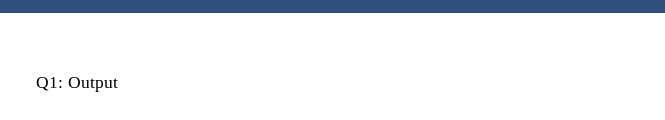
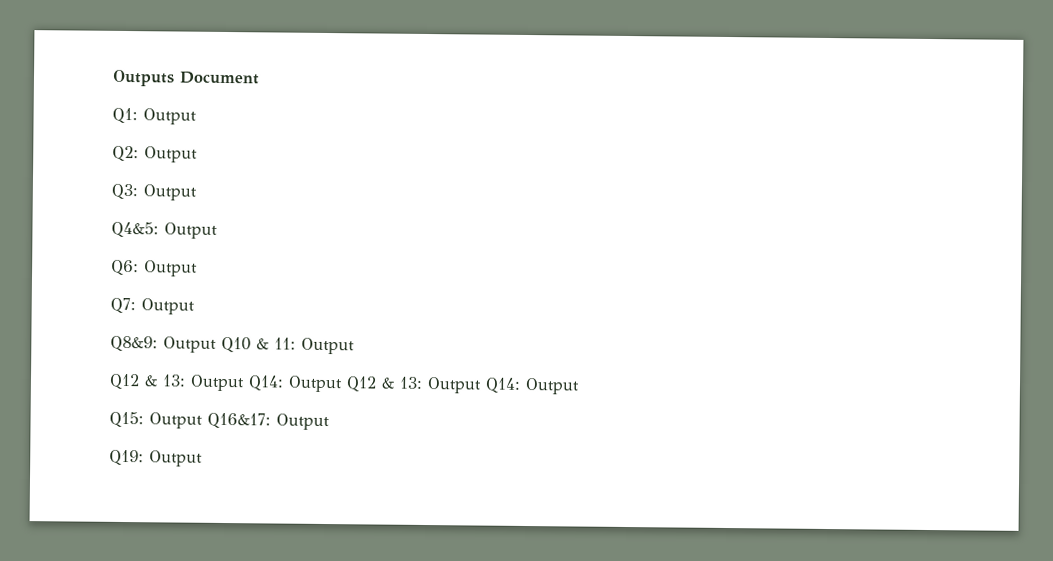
(36, 84) none -> [112,69,260,87] Outputs Document //
(118, 84) none -> [112,145,198,163] [111,183,197,201] [111,221,218,239] [111,259,198,277] [110,297,195,315] [110,335,355,355] [109,373,580,395] [109,411,330,431] [109,449,203,467] // Q2: Output // Q3: Output // Q4&5: Output // Q6: Output // Q7: Output // Q8&9: Output Q10 & 11: Output // Q12 & 13: Output Q14: Output Q12 & 13: Output Q14: Output // Q15: Output Q16&17: Output // Q19: Output

